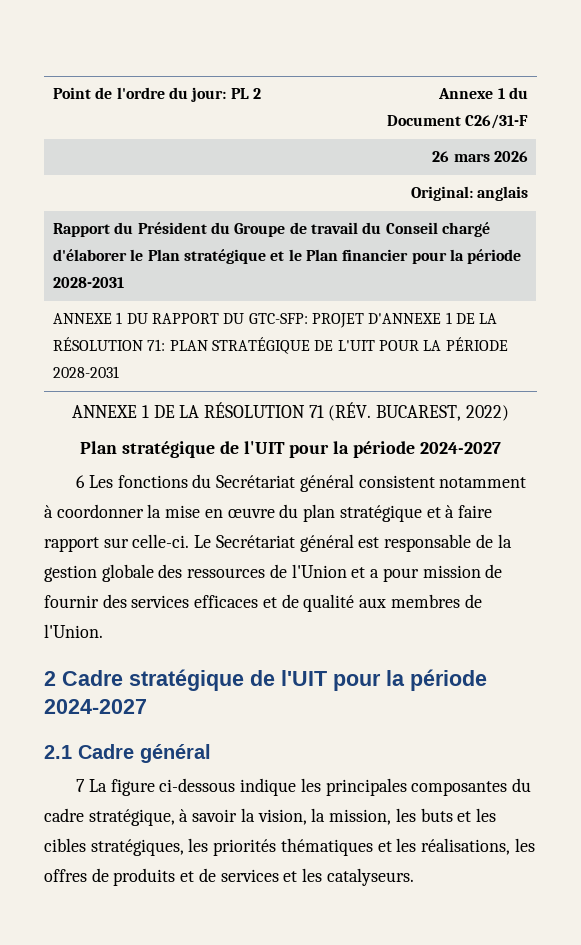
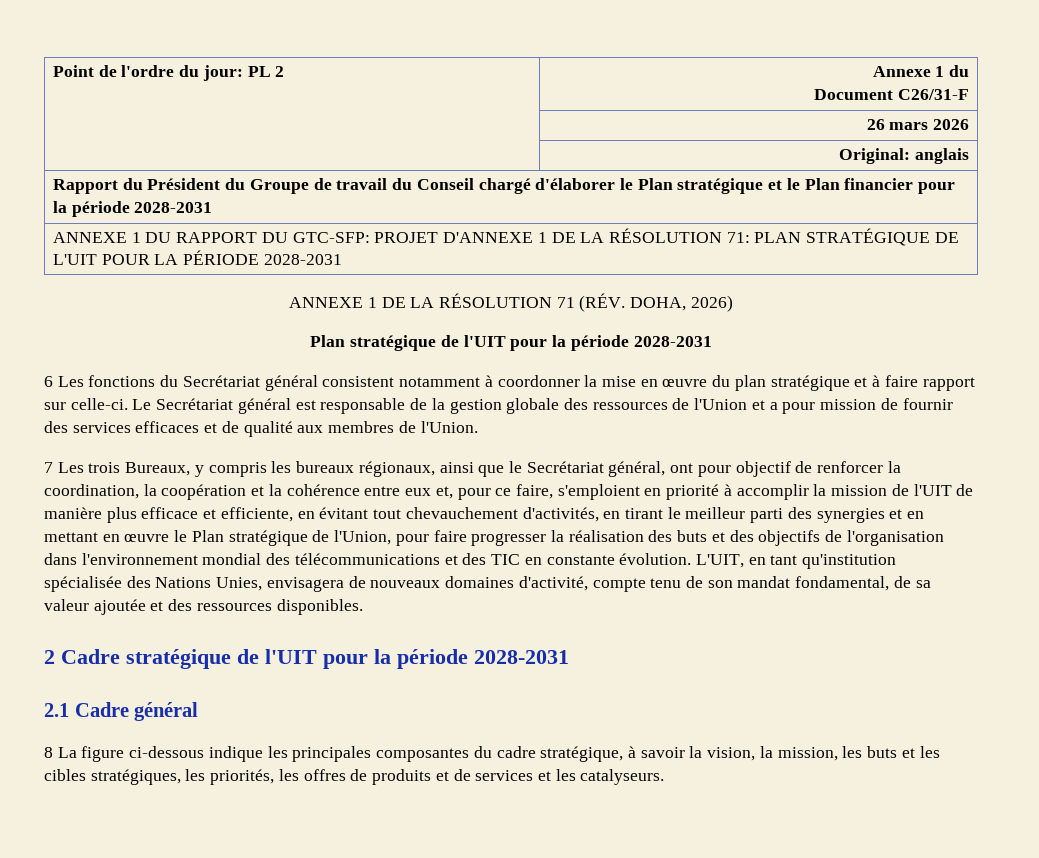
[376,405,509,421] BUCAREST, 2022) -> [630,295,733,312] DOHA, 2026)
[419,442,501,454] 2024-2027 -> [633,336,712,347] 2028-2031
(103, 631) none -> [44,461,901,477] [44,484,974,500] [44,507,925,523] [44,530,944,546] [44,553,897,569] [44,576,931,592] [44,599,363,615] // 7 Les trois Bureaux, y compris les bureaux régionaux, ainsi que le Secrétariat général, ont pour objectif de renforcer la coordination, la coopération et la cohérence entre eux et, pour ce faire, s'emploient en priorité à accomplir la mission de l'UIT de manière plus efficace et efficiente, en évitant tout chevauchement d'activités, en tirant le meilleur parti des synergies et en mettant en œuvre le Plan stratégique de l'Union, pour faire progresser la réalisation des buts et des objectifs de l'organisation dans l'environnement mondial des télécommunications et des TIC en constante évolution. L'UIT, en tant qu'institution spécialisée des Nations Unies, envisagera de nouveaux domaines d'activité, compte tenu de son mandat fondamental, de sa valeur ajoutée et des ressources disponibles.
[44,699,147,714] 2024-2027 -> [474,650,569,664] 2028-2031
[76,779,86,792] 7 -> [44,747,53,758] 8
[213,838,511,856] priorités thématiques et les réalisations, -> [210,769,275,785] priorités,

